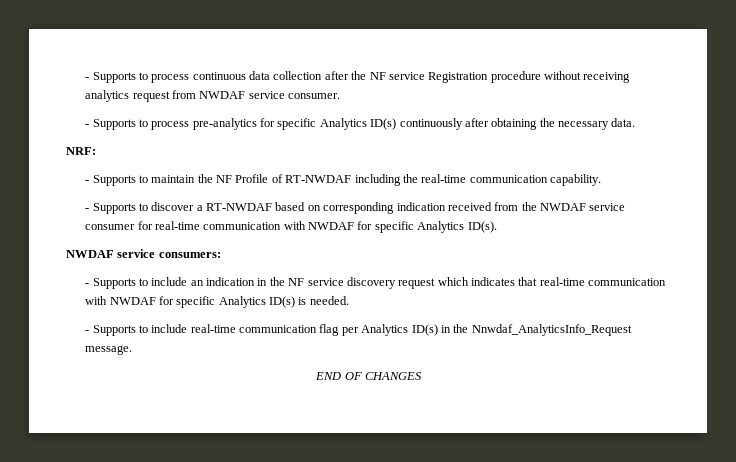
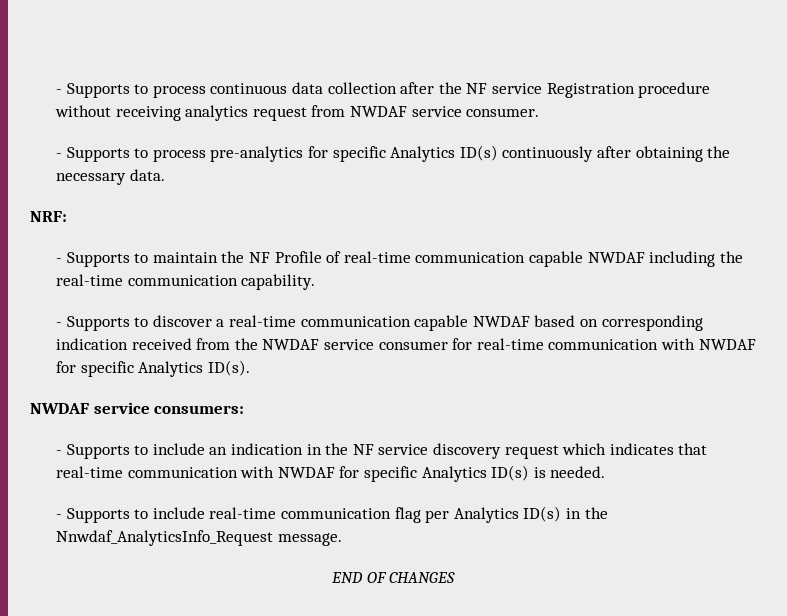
[285,175,352,183] RT-NWDAF -> [343,251,645,267] real-time communication capable NWDAF
[206,203,273,211] RT-NWDAF -> [229,315,530,331] real-time communication capable NWDAF

